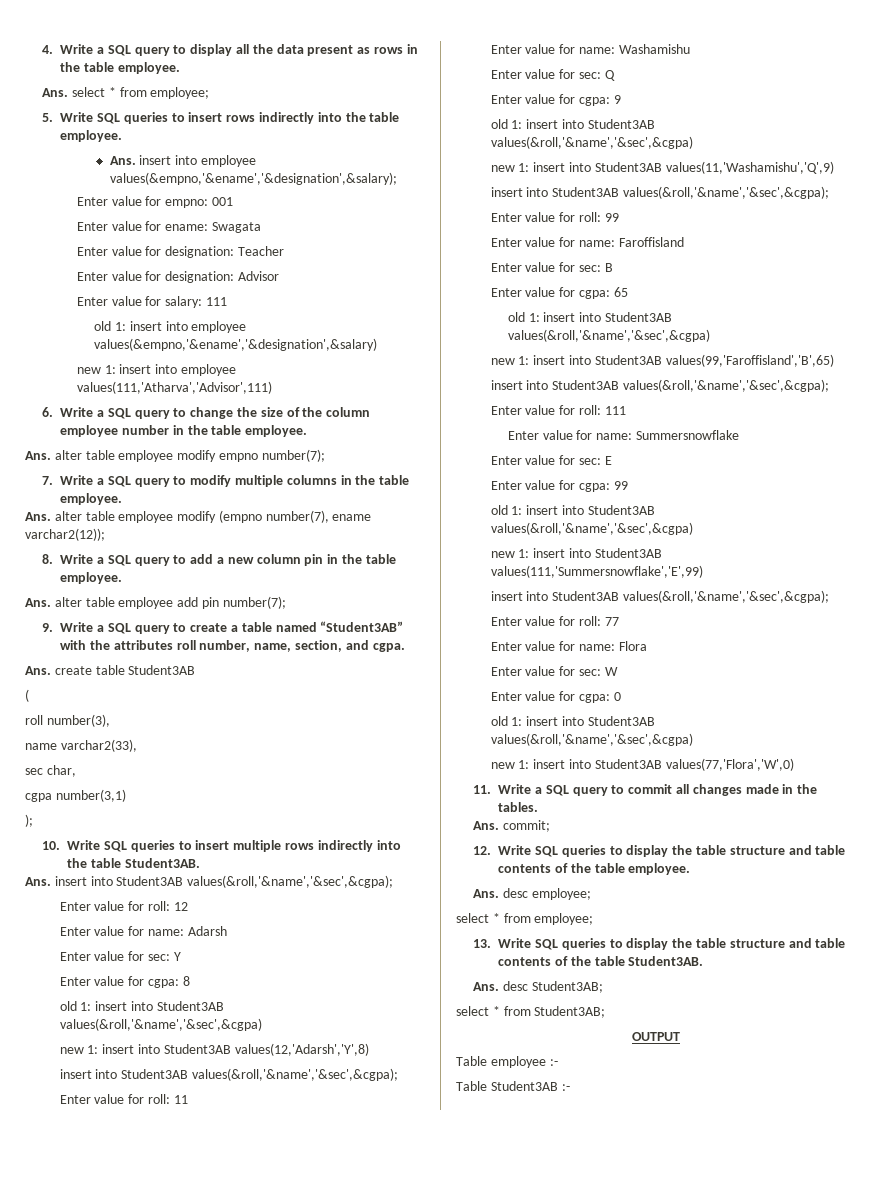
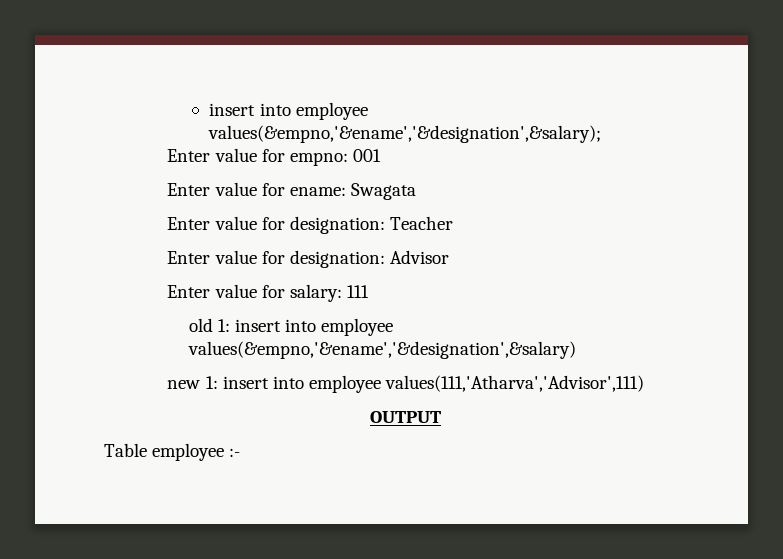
[42,44,418,56] [60,62,180,74] [42,87,210,99] [42,112,400,124] [60,130,123,142] [109,156,136,165] 4. Write a SQL query to display all the data present as rows in the table employee. // Ans. select * from employee; // 5. Write SQL queries to insert rows indirectly into the table employee. // Ans. -> (209, 109) none
[42,407,371,419] [60,425,308,437] [25,449,325,462] [42,475,410,487] [60,493,123,505] [25,510,372,523] [25,528,105,541] [42,554,396,566] [60,572,123,584] [25,596,286,609] [42,621,404,634] [60,640,405,652] [25,665,196,675] [25,689,29,702] [25,714,110,727] [25,739,137,752] [25,765,76,777] [25,789,126,802] [25,814,33,827] [42,840,401,852] [67,858,200,868] [25,875,394,888] [59,901,188,911] [59,926,227,936] [59,951,181,961] [59,976,190,988] [59,1001,224,1011] [59,1018,262,1031] [59,1043,369,1056] [59,1068,398,1081] [59,1094,188,1104] [490,44,690,54] [490,69,615,81] [490,94,621,106] [490,119,655,129] [490,136,693,149] [490,161,834,174] [490,186,829,199] [490,212,619,222] [490,237,684,247] [490,262,613,272] [490,287,628,299] [507,312,673,322] [507,329,710,342] [490,354,834,367] [490,379,829,392] [490,405,626,415] [507,430,740,440] [490,455,612,465] [490,480,628,492] [490,505,655,515] [490,522,693,535] [490,548,662,558] [490,565,703,578] [490,590,829,603] [490,616,619,626] [490,641,647,651] [490,666,618,676] [490,691,621,703] [490,716,655,726] [490,733,693,746] [490,758,794,771] [473,784,818,796] [498,802,539,812] [473,820,551,832] [473,845,846,857] [498,863,691,875] [473,888,591,900] [456,913,594,925] [473,938,846,950] [498,956,704,966] [473,981,603,993] [456,1006,606,1018] // 6. Write a SQL query to change the size of the column employee number in the table employee. // Ans. alter table employee modify empno number(7); // 7. Write a SQL query to modify multiple columns in the table employee. // Ans. alter table employee modify (empno number(7), ename varchar2(12)); // 8. Write a SQL query to add a new column pin in the table employee. // Ans. alter table employee add pin number(7); // 9. Write a SQL query to create a table named “Student3AB” with the attributes roll number, name, section, and cgpa. // Ans. create table Student3AB // ( // roll number(3), // name varchar2(33), // sec char, // cgpa number(3,1) // ); // 10. Write SQL queries to insert multiple rows indirectly into the table Student3AB. // Ans. insert into Student3AB values(&roll,'&name','&sec',&cgpa); // Enter value for roll: 12 // Enter value for name: Adarsh // Enter value for sec: Y // Enter value for cgpa: 8 // old 1: insert into Student3AB values(&roll,'&name','&sec',&cgpa) // new 1: insert into Student3AB values(12,'Adarsh','Y',8) // insert into Student3AB values(&roll,'&name','&sec',&cgpa); // Enter value for roll: 11 // Enter value for name: Washamishu // Enter value for sec: Q // Enter value for cgpa: 9 // old 1: insert into Student3AB values(&roll,'&name','&sec',&cgpa) // new 1: insert into Student3AB values(11,'Washamishu','Q',9) // insert into Student3AB values(&roll,'&name','&sec',&cgpa); // Enter value for roll: 99 // Enter value for name: Faroffisland // Enter value for sec: B // Enter value for cgpa: 65 // old 1: insert into Student3AB values(&roll,'&name','&sec',&cgpa) // new 1: insert into Student3AB values(99,'Faroffisland','B',65) // insert into Student3AB values(&roll,'&name','&sec',&cgpa); // Enter value for roll: 111 // Enter value for name: Summersnowflake // Enter value for sec: E // Enter value for cgpa: 99 // old 1: insert into Student3AB values(&roll,'&name','&sec',&cgpa) // new 1: insert into Student3AB values(111,'Summersnowflake','E',99) // insert into Student3AB values(&roll,'&name','&sec',&cgpa); // Enter value for roll: 77 // Enter value for name: Flora // Enter value for sec: W // Enter value for cgpa: 0 // old 1: insert into Student3AB values(&roll,'&name','&sec',&cgpa) // new 1: insert into Student3AB values(77,'Flora','W',0) // 11. Write a SQL query to commit all changes made in the tables. // Ans. commit; // 12. Write SQL queries to display the table structure and table contents of the table employee. // Ans. desc employee; // select * from employee; // 13. Write SQL queries to display the table structure and table contents of the table Student3AB. // Ans. desc Student3AB; // select * from Student3AB; -> (645, 383) none
[456,1081,570,1091] // Table Student3AB :- -> (241, 452) none

